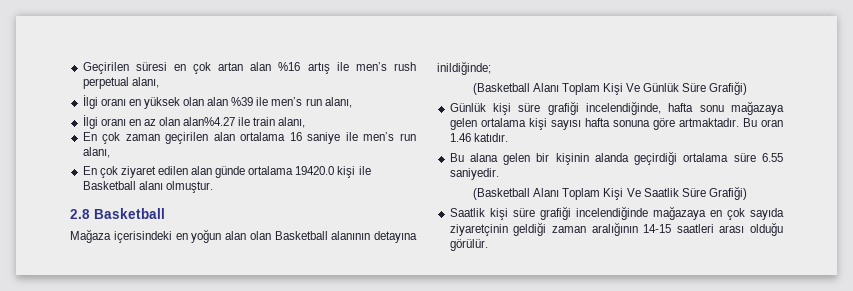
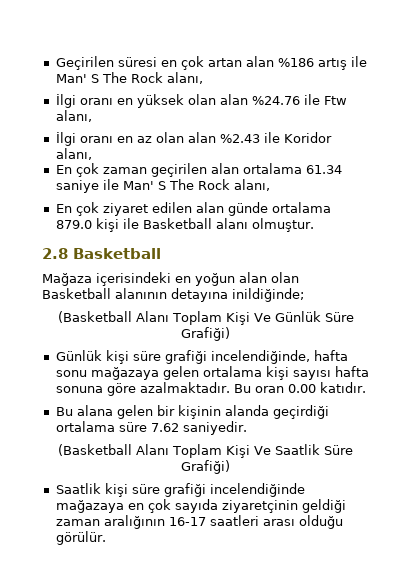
[278,62,301,71] %16 -> [277,58,314,67] %186
[355,62,416,71] [82,77,129,89] men’s rush perpetual -> [55,72,163,83] Man' S The Rock
[231,97,322,106] %39 ile men’s run -> [251,94,347,105] %24.76 ile Ftw
[183,117,276,126] alan%4.27 ile train -> [187,132,332,143] alan %2.43 ile Koridor
[289,132,302,141] 16 -> [305,165,342,174] 61.34
[363,132,417,141] men’s run -> [122,179,230,190] Man' S The Rock
[295,166,335,175] 19420.0 -> [55,220,92,229] 879.0
[678,118,739,127] artmaktadır. -> [139,382,230,393] azalmaktadır.
[449,133,471,142] 1.46 -> [287,384,316,393] 0.00
[762,153,783,162] 6.55 -> [150,423,179,432] 7.62
[643,224,672,233] 14-15 -> [168,517,206,526] 16-17

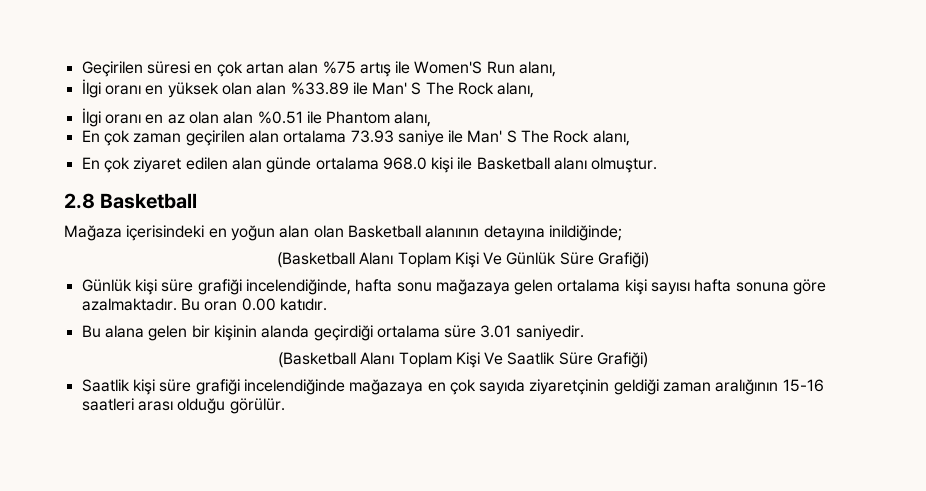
[277,58,314,67] %186 -> [322,61,356,74] %75
[55,72,203,84] [55,94,347,108] [55,110,92,122] Man' S The Rock alanı, // İlgi oranı en yüksek olan alan %24.76 ile Ftw alanı, -> [414,61,557,77] [81,79,535,98] Women'S Run alanı, // İlgi oranı en yüksek olan alan %33.89 ile Man' S The Rock alanı,
[219,132,332,143] %2.43 ile Koridor -> [257,111,391,124] %0.51 ile Phantom
[305,165,342,174] 61.34 -> [350,130,394,143] 73.93
[55,220,92,229] 879.0 -> [382,157,427,170] 968.0
[150,423,179,432] 7.62 -> [480,325,512,338] 3.01
[168,517,206,526] 16-17 -> [782,379,824,392] 15-16

